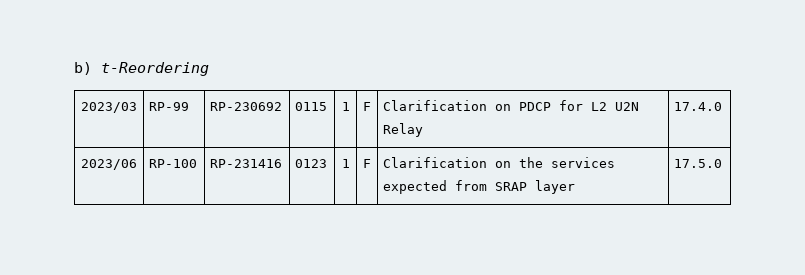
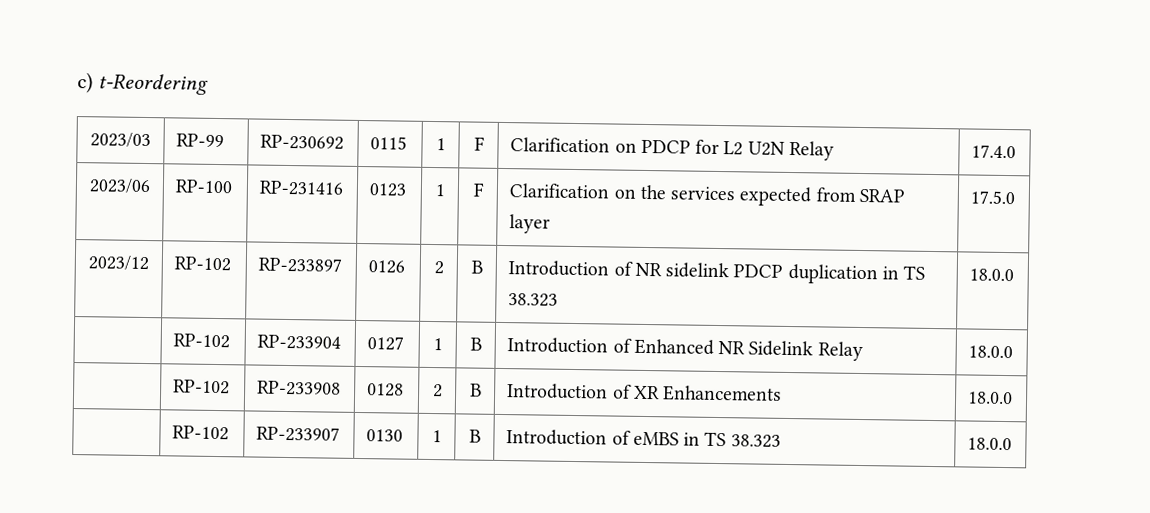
[74,62,92,75] b) -> [77,72,93,94] c)
(723, 163) none -> [88,255,149,271] [174,256,232,272] [258,257,343,273] [368,260,406,274] [433,261,444,275] [470,260,483,274] [508,260,926,285] [508,293,559,307] [969,268,1015,282] [173,333,231,349] [257,334,342,350] [367,336,405,351] [432,338,443,351] [469,337,482,351] [507,337,863,362] [968,345,1014,359] [173,379,231,395] [257,380,342,396] [367,383,405,397] [432,384,443,398] [469,383,482,397] [507,383,783,402] [967,391,1014,405] [172,425,230,441] [256,426,341,442] [366,429,404,442] [431,430,442,443] [468,429,481,443] [506,429,781,448] [967,437,1013,451] // 2023/12 | RP-102 | RP-233897 | 0126 | 2 | B | Introduction of NR sidelink PDCP duplication in TS 38.323 | 18.0.0 // | RP-102 | RP-233904 | 0127 | 1 | B | Introduction of Enhanced NR Sidelink Relay | 18.0.0 // | RP-102 | RP-233908 | 0128 | 2 | B | Introduction of XR Enhancements | 18.0.0 // | RP-102 | RP-233907 | 0130 | 1 | B | Introduction of eMBS in TS 38.323 | 18.0.0

